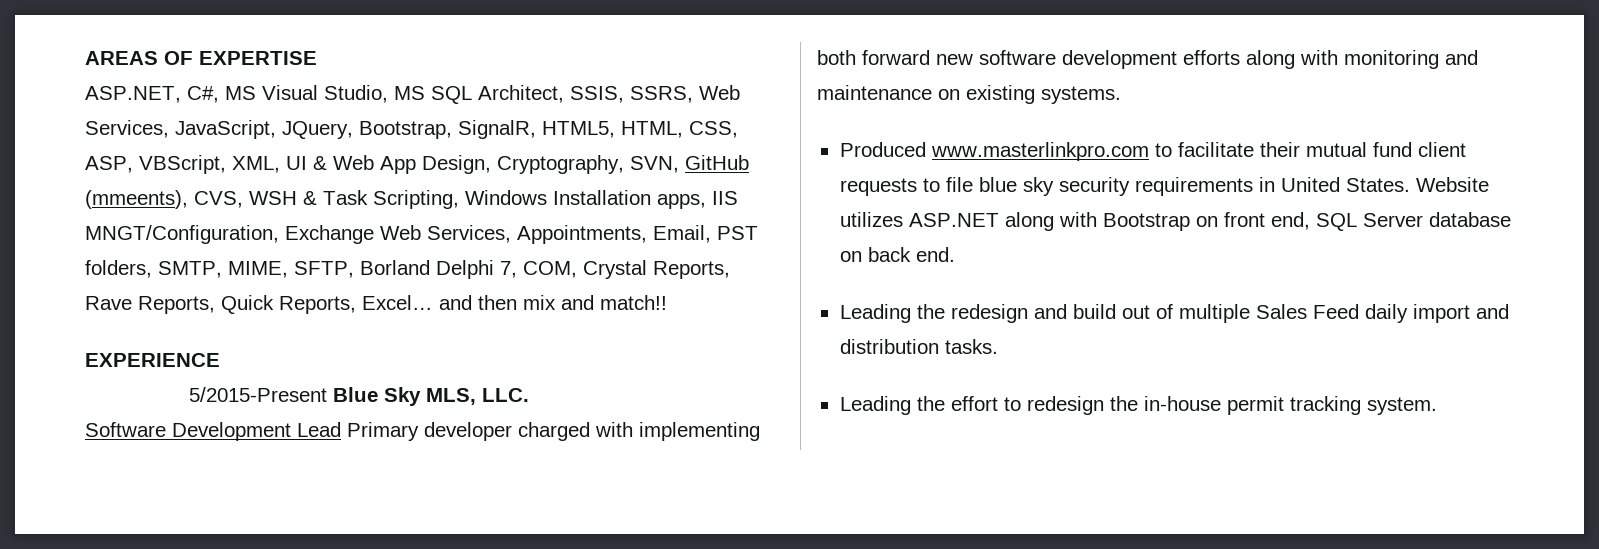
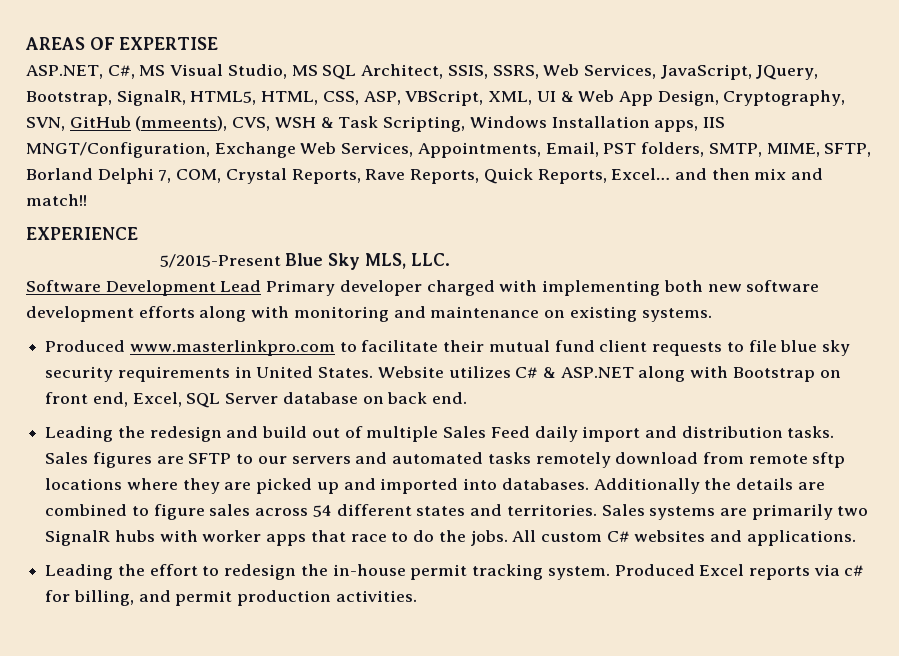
[862,50,930,65] forward -> (703, 286) none
(903, 219) none -> [515,367,557,378] C# &
(1310, 221) none -> [132,392,182,407] Excel,
(998, 346) none -> [45,452,846,468] [45,478,825,494] [45,504,869,520] [45,530,856,546] Sales figures are SFTP to our servers and automated tasks remotely download from remote sftp locations where they are picked up and imported into databases. Additionally the details are combined to figure sales across 54 different states and territories. Sales systems are primarily two SignalR hubs with worker apps that race to do the jobs. All custom C# websites and applications.
(1437, 406) none -> [614,564,865,580] [45,590,417,606] Produced Excel reports via c# for billing, and permit production activities.

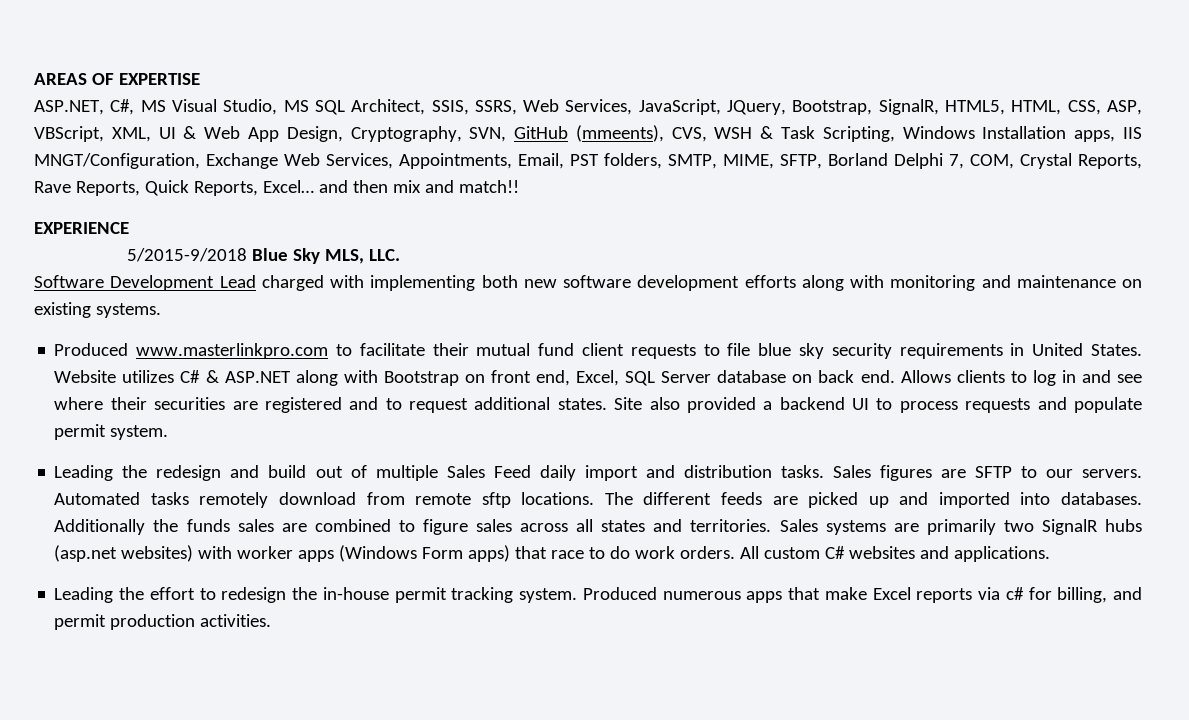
[159,254,281,268] 5/2015-Present -> [126,248,247,262] 5/2015-9/2018
[266,280,422,296] Primary developer -> (256, 281) none
(468, 398) none -> [900,370,1143,386] [54,397,1143,413] [54,424,169,440] Allows clients to log in and see where their securities are registered and to request additional states. Site also provided a backend UI to process requests and populate permit system.
[291,452,484,464] servers and automated -> [1082,469,1142,478] [54,492,141,505] servers. Automated
[45,478,220,494] locations where they -> [521,492,763,505] locations. The different feeds
[735,478,793,490] details -> [186,519,274,532] funds sales
[312,504,412,517] 54 different -> [576,519,594,532] all
(155, 536) none -> [54,545,194,562] (asp.net websites)
(307, 540) none -> [339,545,511,562] (Windows Form apps)
[438,530,508,546] the jobs. -> [635,546,736,559] work orders.
(695, 570) none -> [662,587,867,603] numerous apps that make

